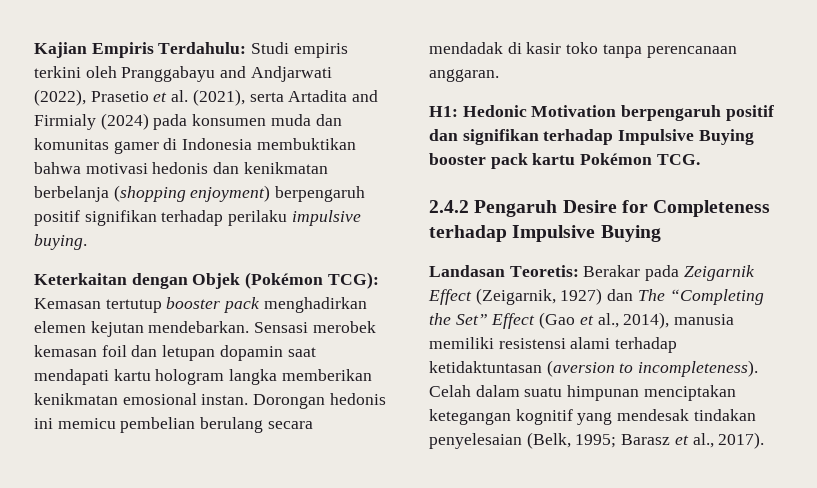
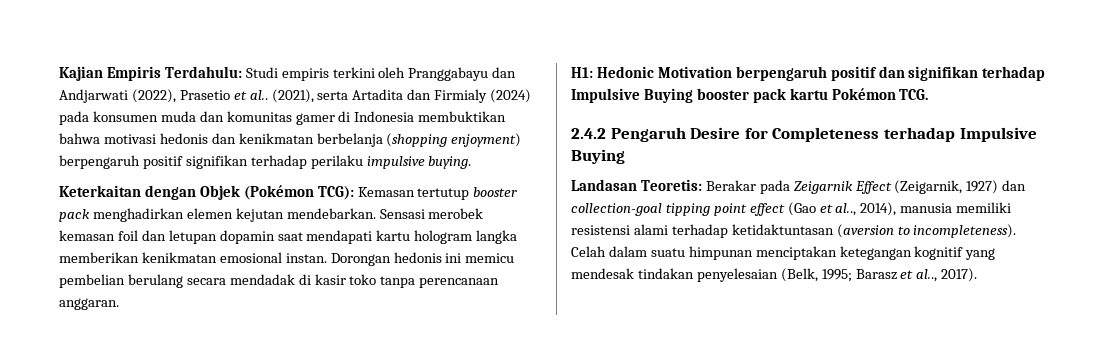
[220,66,247,78] and -> [492,67,517,78] dan
[171,90,189,102] al. -> [249,90,268,100] al..
[352,90,379,102] and -> [407,89,432,100] dan
[637,289,764,305] [429,313,536,329] The “Completing the Set” Effect -> [571,203,785,216] collection-goal tipping point effect
[597,313,619,328] al., -> [835,203,857,216] al..,
[692,433,714,448] al., -> [916,269,938,282] al..,

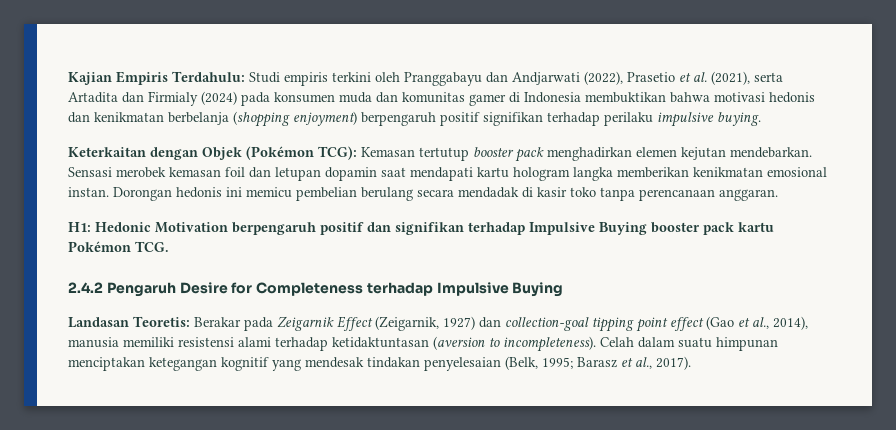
[249,90,268,100] al.. -> [693,72,707,82] al.
[835,203,857,216] al.., -> [752,317,769,329] al.,
[916,269,938,282] al.., -> [635,357,652,369] al.,

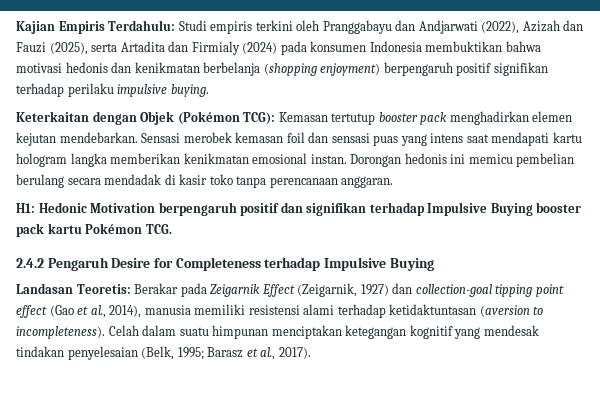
[627,71,750,85] Prasetio et al. (2021), -> [522,20,584,32] [16,42,88,55] Azizah dan Fauzi (2025),
[339,92,520,106] muda dan komunitas gamer di -> (367, 46) none
[275,167,377,181] letupan dopamin -> [331,133,464,146] sensasi puas yang intens

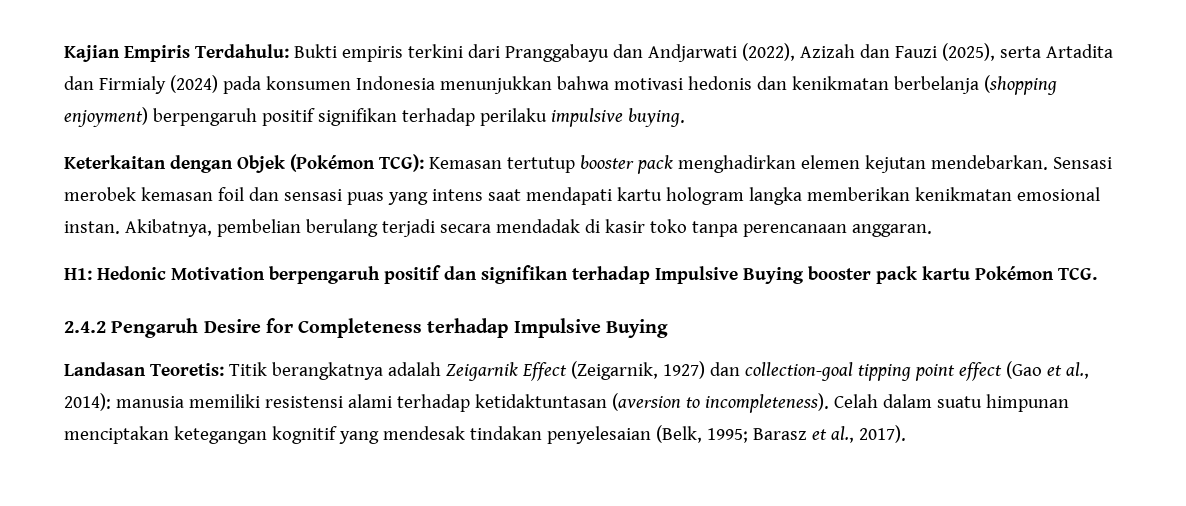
[178,20,207,31] Studi -> [293,44,337,58] Bukti
[296,20,320,31] oleh -> [467,44,500,58] dari
[425,41,503,52] membuktikan -> [439,76,552,94] menunjukkan
[350,153,513,167] Dorongan hedonis ini memicu -> [124,219,212,237] Akibatnya,
(64, 181) none -> [381,219,435,237] terjadi
[134,283,207,297] Berakar pada -> [228,362,441,380] Titik berangkatnya adalah
[109,305,142,318] 2014), -> [64,393,111,411] 2014):

